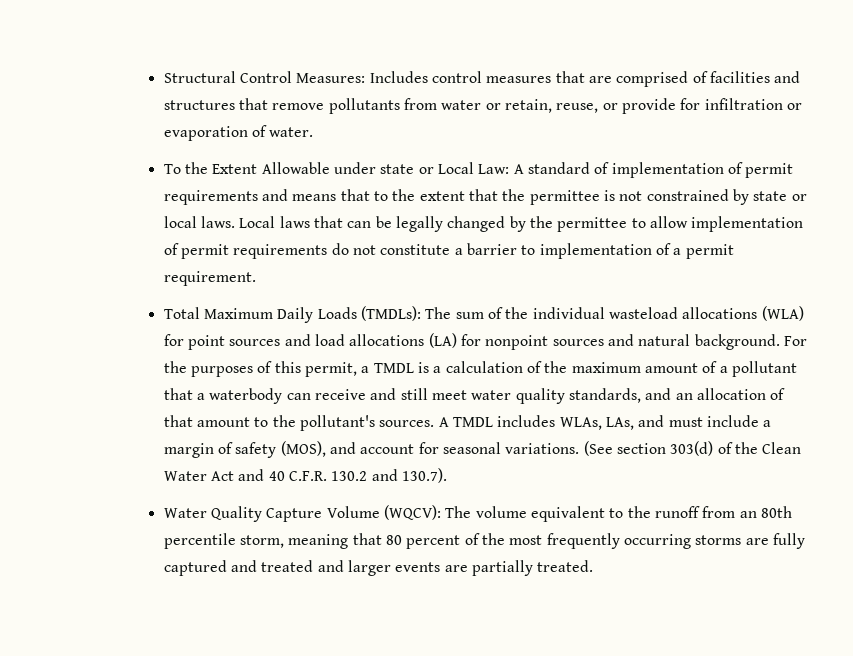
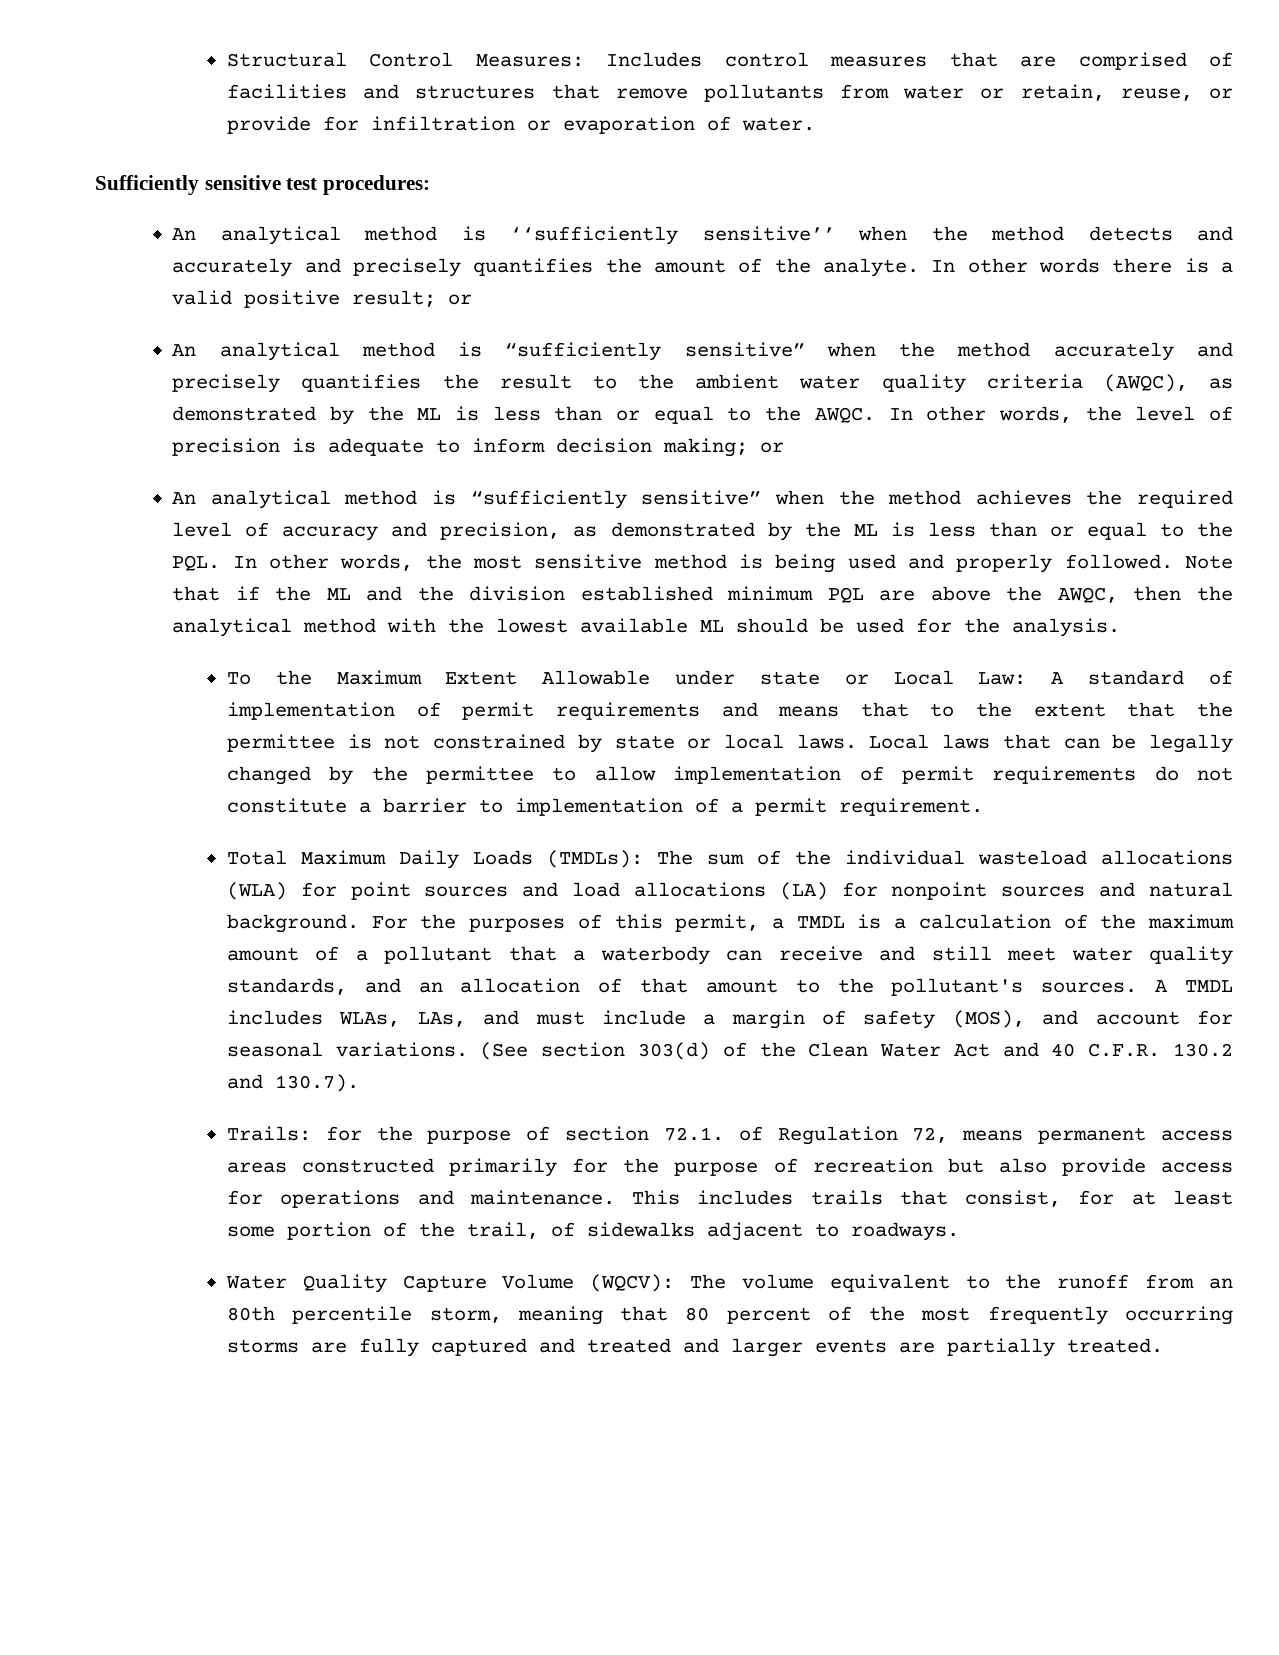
(314, 132) none -> [95,175,431,195] [172,226,1233,245] [172,258,1234,277] [172,290,473,308] [172,342,1234,361] [172,374,1233,393] [172,406,1233,425] [172,438,785,457] [172,490,1234,509] [172,522,1233,541] [172,554,1234,573] [172,586,1233,603] [172,618,1121,637] // Sufficiently sensitive test procedures: // An analytical method is ‘‘sufficiently sensitive’’ when the method detects and accurately and precisely quantifies the amount of the analyte. In other words there is a valid positive result; or // An analytical method is “sufficiently sensitive” when the method accurately and precisely quantifies the result to the ambient water quality criteria (AWQC), as demonstrated by the ML is less than or equal to the AWQC. In other words, the level of precision is adequate to inform decision making; or // An analytical method is “sufficiently sensitive” when the method achieves the required level of accuracy and precision, as demonstrated by the ML is less than or equal to the PQL. In other words, the most sensitive method is being used and properly followed. Note that if the ML and the division established minimum PQL are above the AWQC, then the analytical method with the lowest available ML should be used for the analysis.
(209, 168) none -> [336,670,422,685] Maximum
(448, 475) none -> [226,1126,1234,1145] [226,1158,1233,1177] [226,1190,1234,1208] [226,1222,959,1241] // Trails: for the purpose of section 72.1. of Regulation 72, means permanent access areas constructed primarily for the purpose of recreation but also provide access for operations and maintenance. This includes trails that consist, for at least some portion of the trail, of sidewalks adjacent to roadways.

